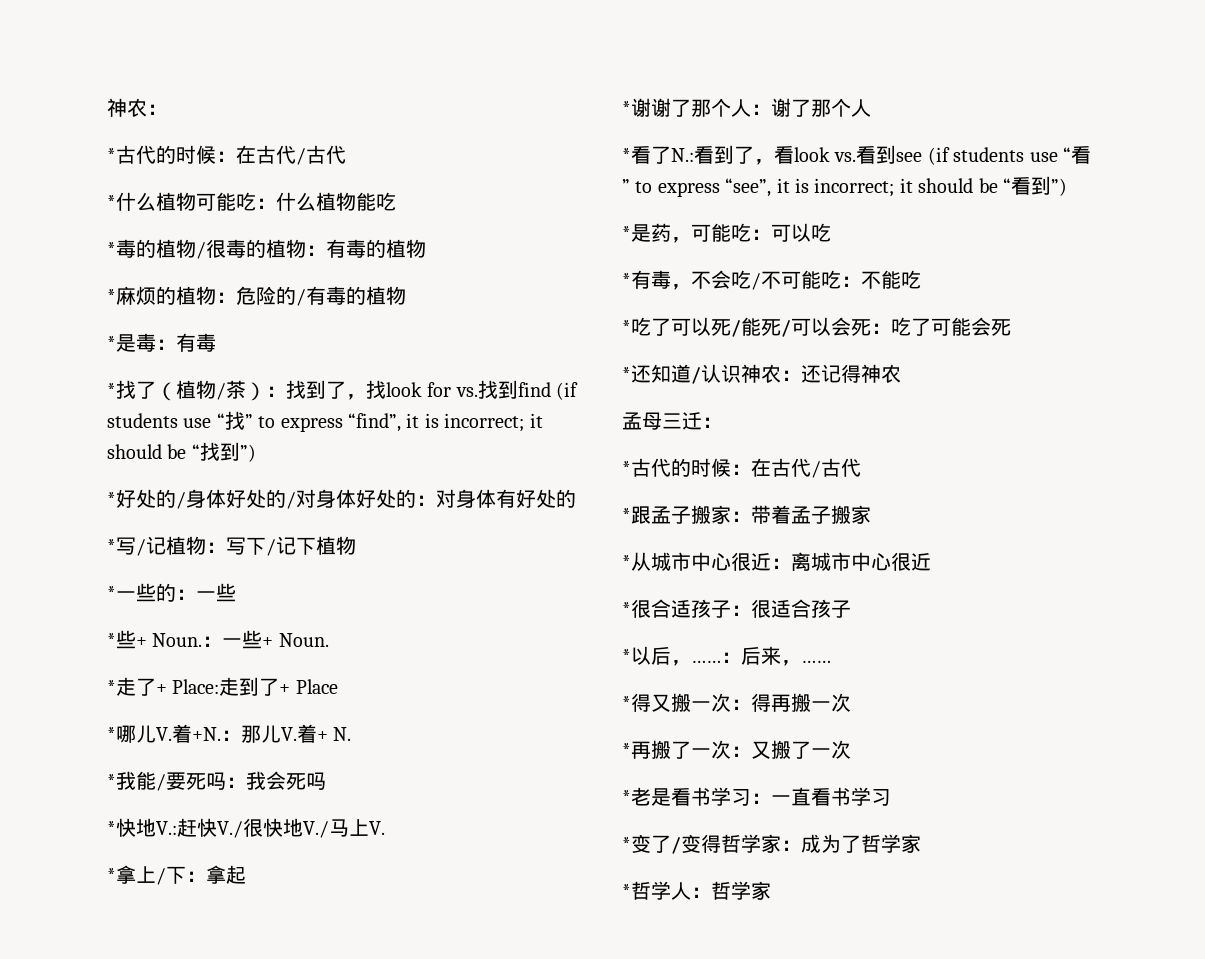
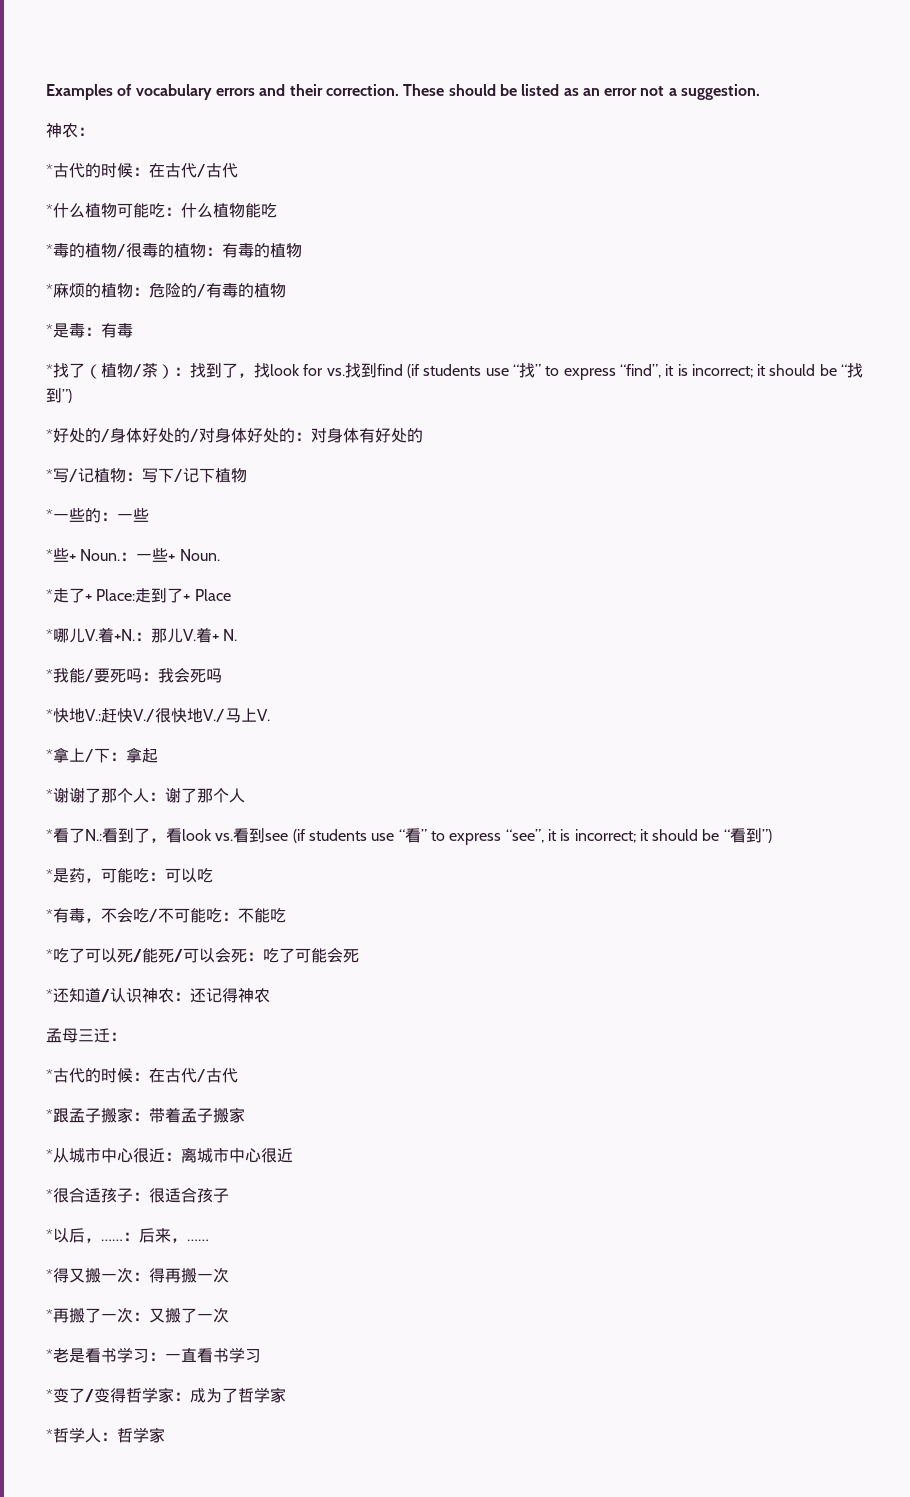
(107, 107) none -> [46,84,761,100] Examples of vocabulary errors and their correction. These should be listed as an error not a suggestion. //

